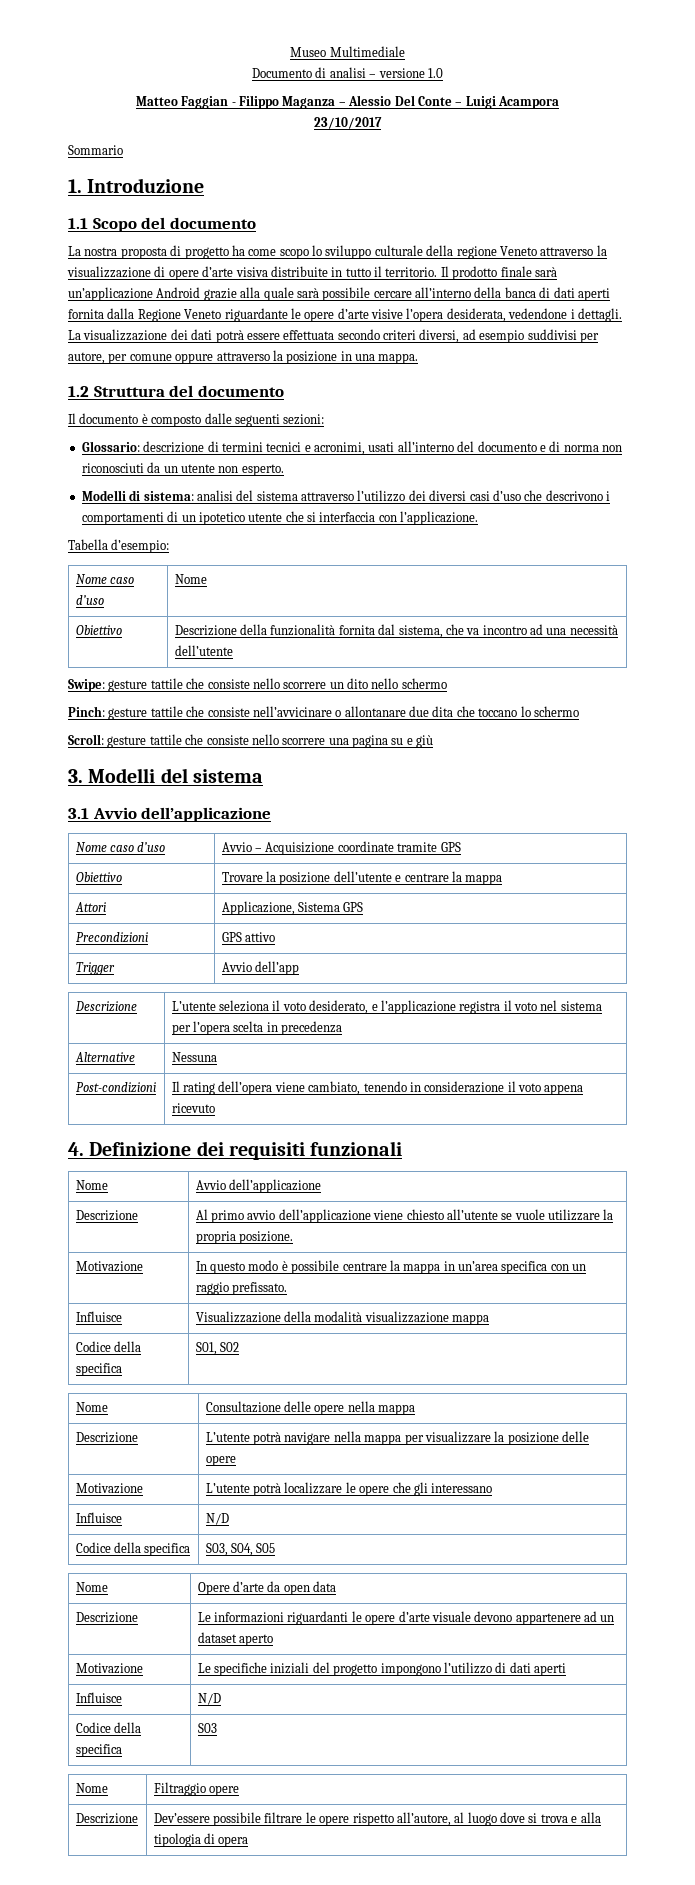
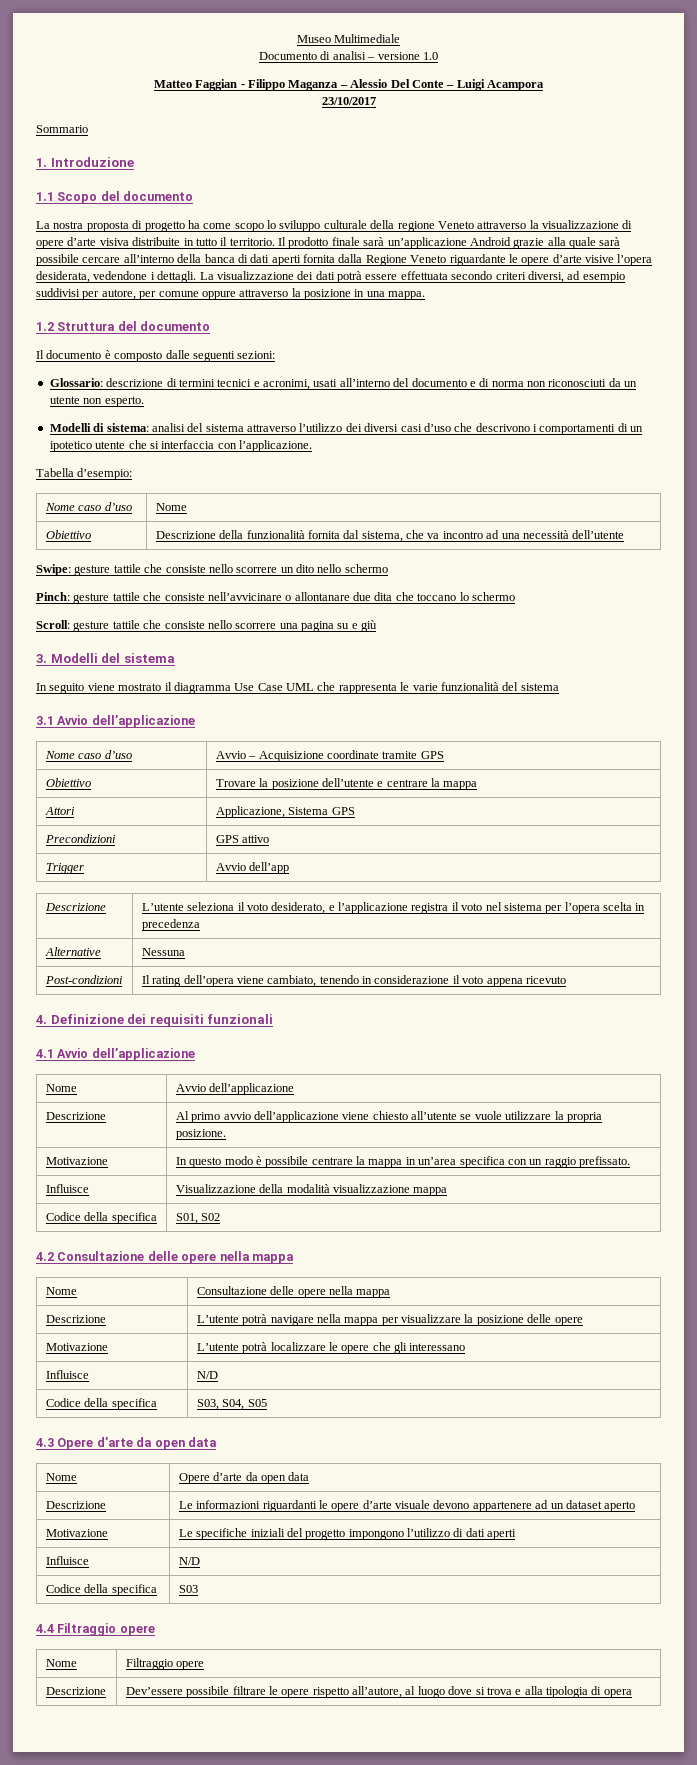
(263, 776) none -> [36,682,559,694] // In seguito viene mostrato il diagramma Use Case UML che rappresenta le varie funzionalità del sistema
(403, 1148) none -> [36,1048,195,1061] // 4.1 Avvio dell’applicazione
(240, 1347) none -> [36,1251,294,1264] // 4.2 Consultazione delle opere nella mappa
(276, 1548) none -> [36,1437,217,1450] // 4.3 Opere d’arte da open data
(217, 1728) none -> [36,1623,155,1636] // 4.4 Filtraggio opere

